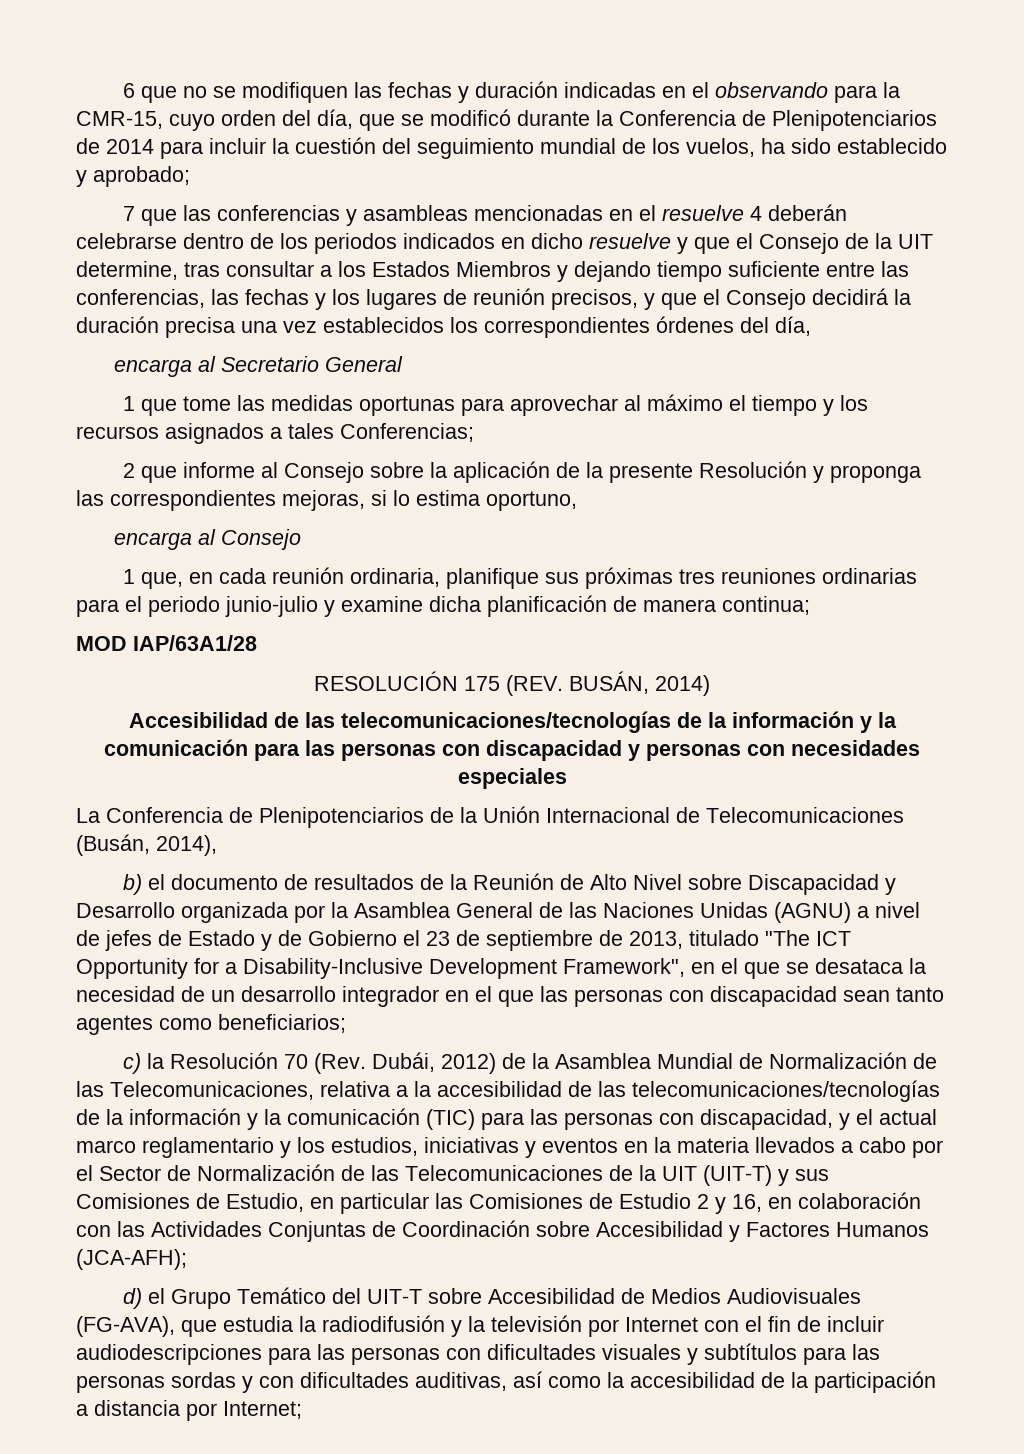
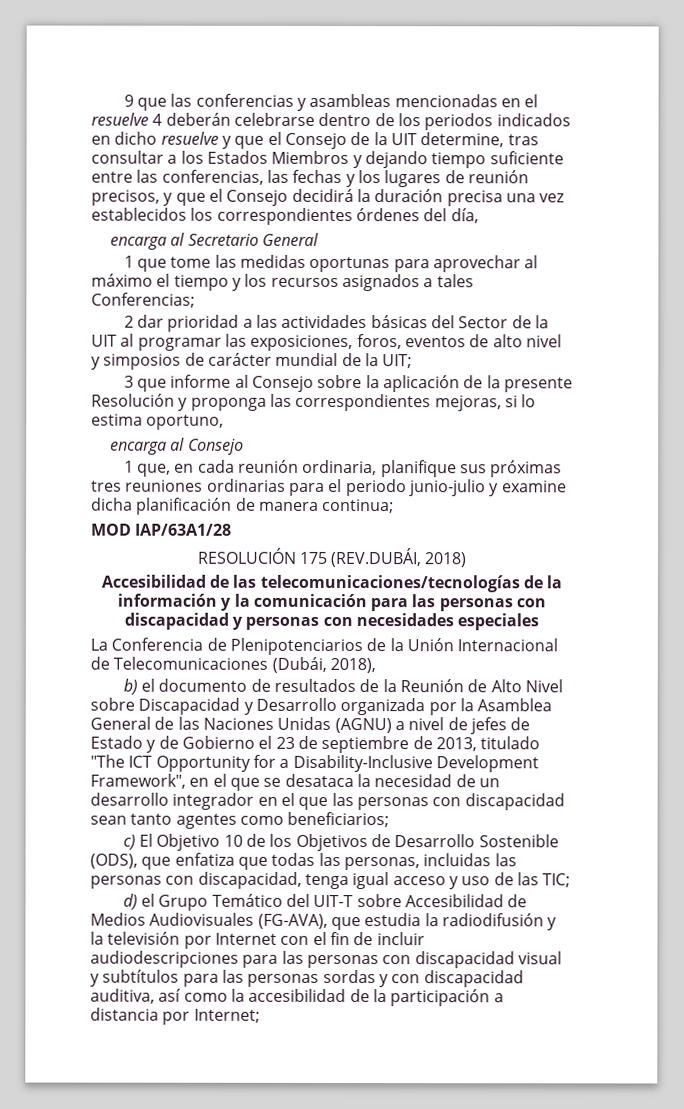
[123,81,901,103] [76,109,937,131] [76,137,947,159] [76,166,190,187] [123,206,136,221] 6 que no se modifiquen las fechas y duración indicadas en el observando para la CMR-15, cuyo orden del día, que se modificó durante la Conferencia de Plenipotenciarios de 2014 para incluir la cuestión del seguimiento mundial de los vuelos, ha sido establecido y aprobado; // 7 -> [123,94,134,107] 9
(136, 470) none -> [137,314,549,332] [91,333,562,352] [91,352,413,370] [123,375,134,388] dar prioridad a las actividades básicas del Sector de la UIT al programar las exposiciones, foros, eventos de alto nivel y simposios de carácter mundial de la UIT; // 3
[506,671,710,696] (REV. BUSÁN, 2014) -> [330,547,468,568] (REV.DUBÁI, 2018)
[76,834,217,856] (Busán, 2014), -> [271,656,376,674] (Dubái, 2018),
[147,1052,938,1074] [76,1080,940,1102] [76,1108,937,1130] [76,1137,943,1158] [76,1164,829,1186] [76,1192,921,1214] [76,1220,929,1242] [76,1249,187,1270] la Resolución 70 (Rev. Dubái, 2012) de la Asamblea Mundial de Normalización de las Telecomunicaciones, relativa a la accesibilidad de las telecomunicaciones/tecnologías de la información y la comunicación (TIC) para las personas con discapacidad, y el actual marco reglamentario y los estudios, iniciativas y eventos en la materia llevados a cabo por el Sector de Normalización de las Telecomunicaciones de la UIT (UIT-T) y sus Comisiones de Estudio, en particular las Comisiones de Estudio 2 y 16, en colaboración con las Actividades Conjuntas de Coordinación sobre Accesibilidad y Factores Humanos (JCA-AFH); -> [139,833,559,852] [90,852,517,871] [90,871,571,890] El Objetivo 10 de los Objetivos de Desarrollo Sostenible (ODS), que enfatiza que todas las personas, incluidas las personas con discapacidad, tenga igual acceso y uso de las TIC;
[487,1344,681,1360] dificultades visuales -> [414,951,562,969] discapacidad visual
[300,1372,507,1391] dificultades auditivas, -> [423,970,524,988] [90,988,155,1004] discapacidad auditiva,

